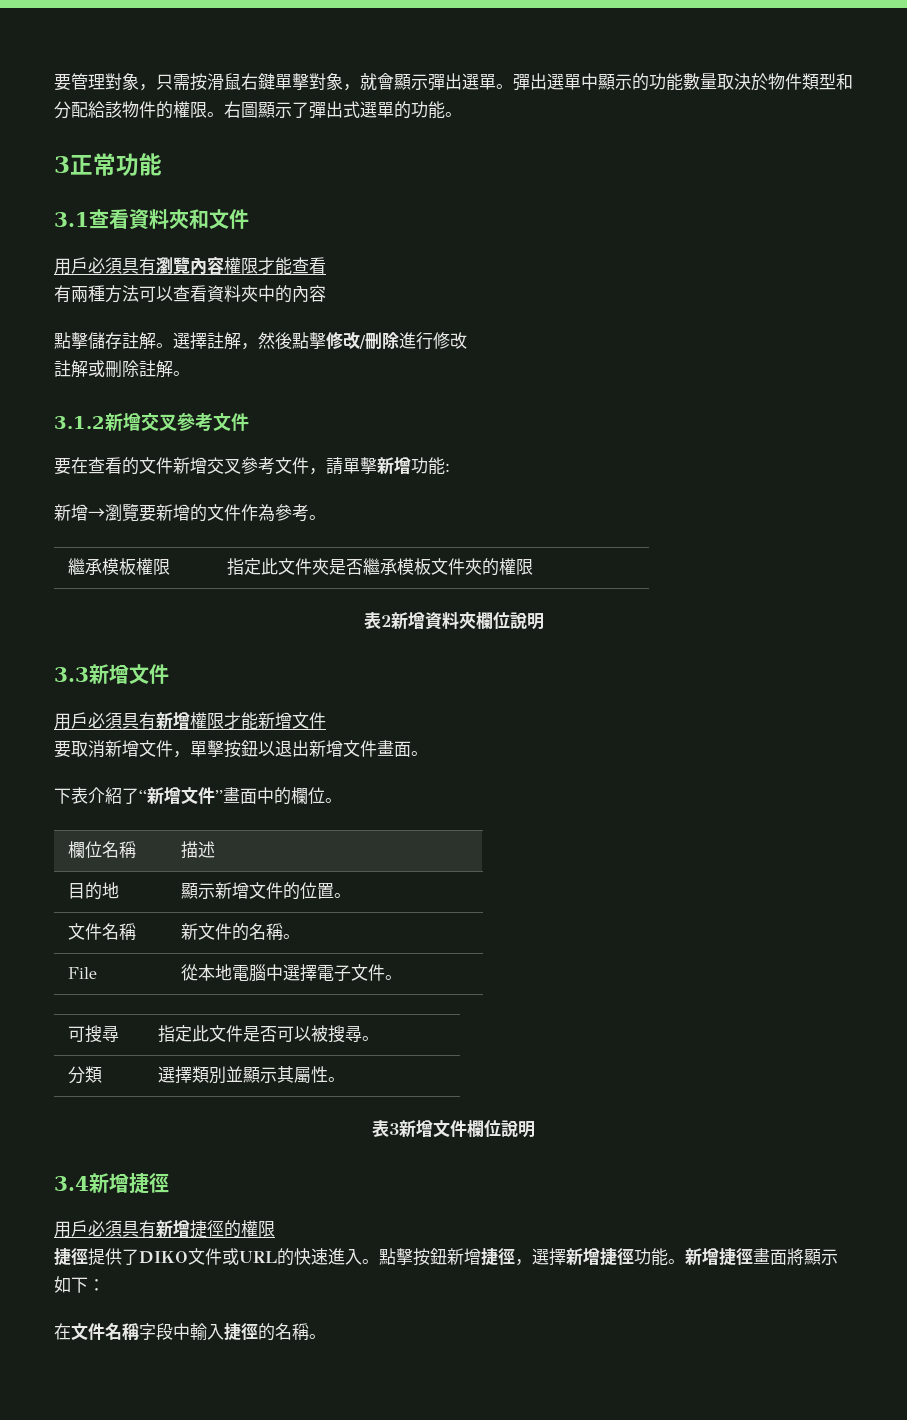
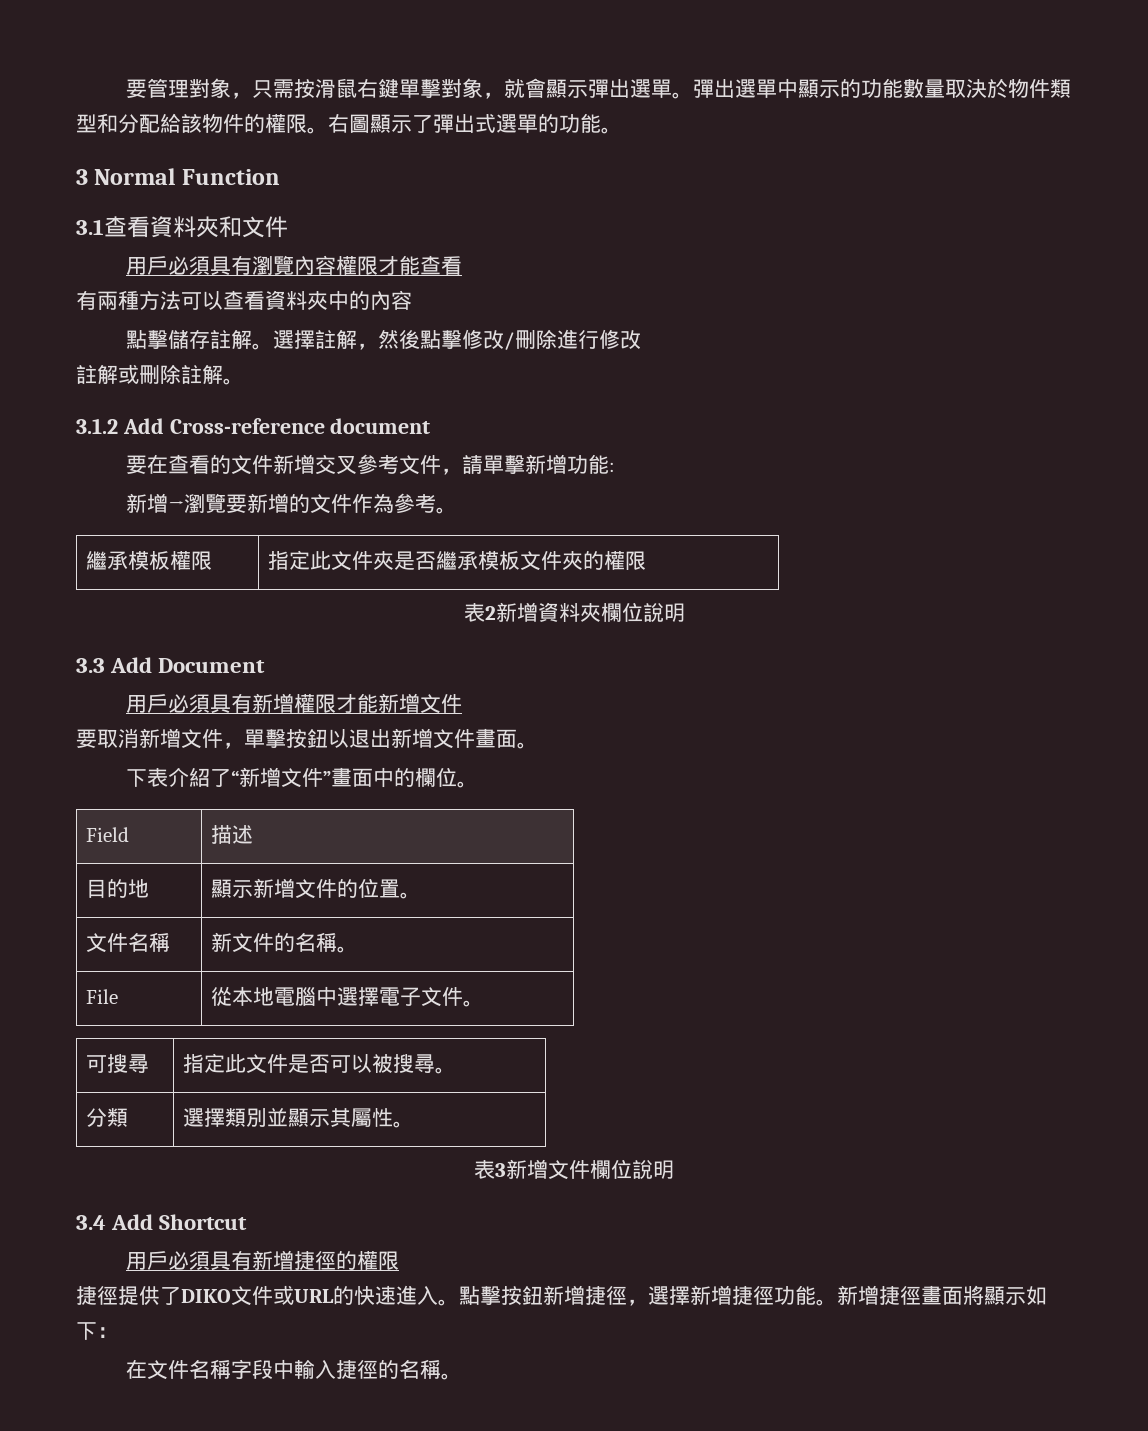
[70,153,162,176] 正常功能 -> [94,168,280,185] Normal Function
[105,412,249,431] 新增交叉參考文件 -> [122,418,431,434] Add Cross-reference document
[89,664,169,684] 新增文件 -> [110,657,266,673] Add Document
[67,841,136,858] 欄位名稱 -> [85,827,129,842] Field
[89,1172,169,1194] 新增捷徑 -> [111,1214,248,1230] Add Shortcut

